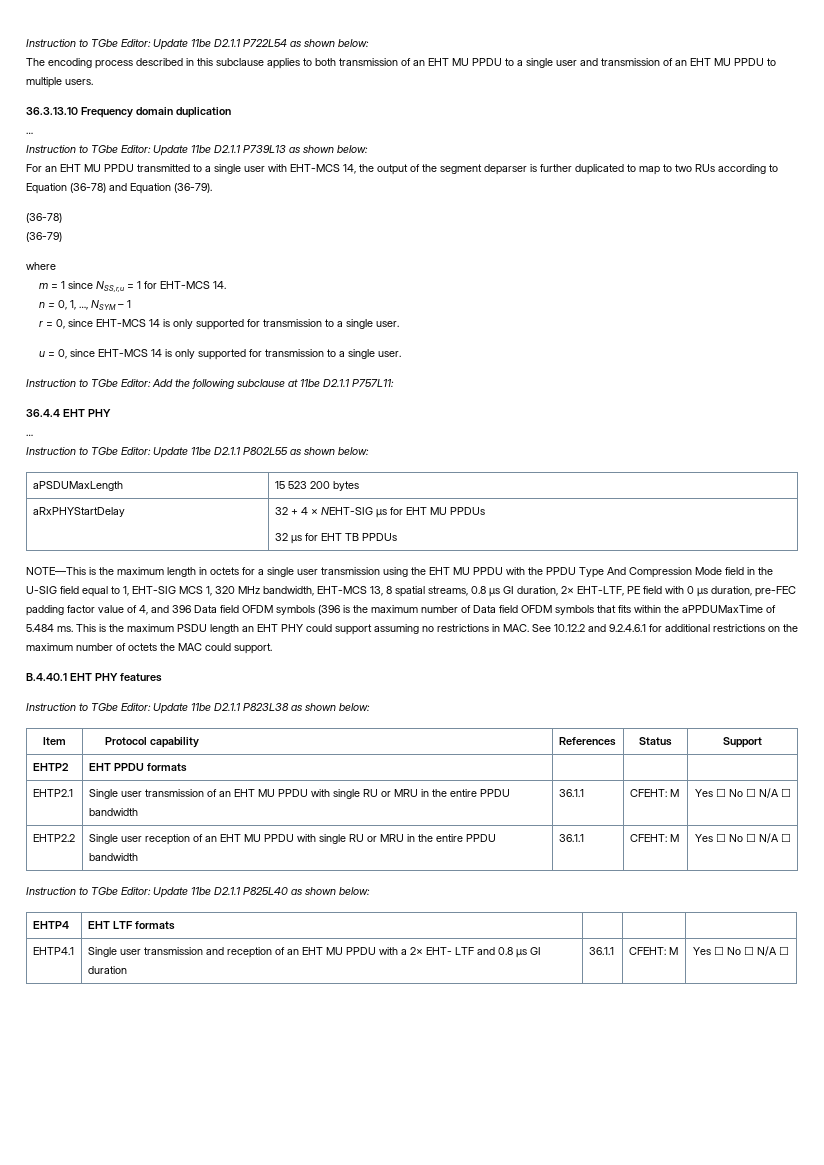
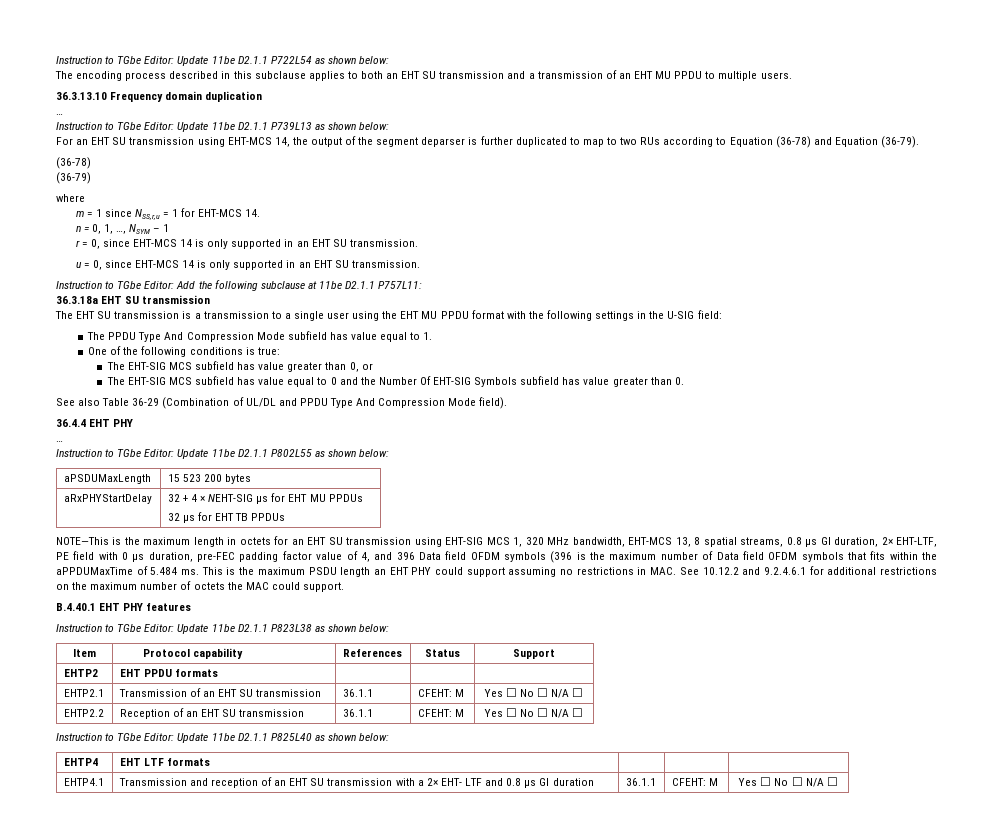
[339,58,598,68] transmission of an EHT MU PPDU to a single user and -> [386,71,535,79] an EHT SU transmission and a
[84,164,287,174] MU PPDU transmitted to a single user with -> [112,137,225,147] SU transmission using
[247,319,400,329] for transmission to a single user. -> [284,239,418,247] in an EHT SU transmission.
[249,349,402,359] for transmission to a single user. -> [286,260,420,268] in an EHT SU transmission.
(394, 383) none -> [56,295,211,304] [55,310,722,321] [87,331,433,342] [88,346,280,357] [106,361,373,372] [106,376,684,387] [56,397,508,409] // 36.3.18a EHT SU transmission // The EHT SU transmission is a transmission to a single user using the EHT MU PPDU format with the following settings in the U-SIG field: // The PPDU Type And Compression Mode subfield has value equal to 1. // One of the following conditions is true: // The EHT-SIG MCS subfield has value greater than 0, or // The EHT-SIG MCS subfield has value equal to 0 and the Number Of EHT-SIG Symbols subfield has value greater than 0. // See also Table 36-29 (Combination of UL/DL and PPDU Type And Compression Mode field).
[258,567,773,578] [26,586,129,597] a single user transmission using the EHT MU PPDU with the PPDU Type And Compression Mode field in the U-SIG field equal to 1, -> [291,537,442,547] an EHT SU transmission using
[88,789,510,799] [88,808,138,816] Single user transmission of an EHT MU PPDU with single RU or MRU in the entire PPDU bandwidth -> [118,688,322,697] Transmission of an EHT SU transmission
[88,834,496,845] [88,853,138,861] Single user reception of an EHT MU PPDU with single RU or MRU in the entire PPDU bandwidth -> [119,708,305,719] Reception of an EHT SU transmission
[87,947,203,957] Single user transmission -> [118,778,187,786] Transmission
[325,947,376,955] MU PPDU -> [310,778,393,786] SU transmission

